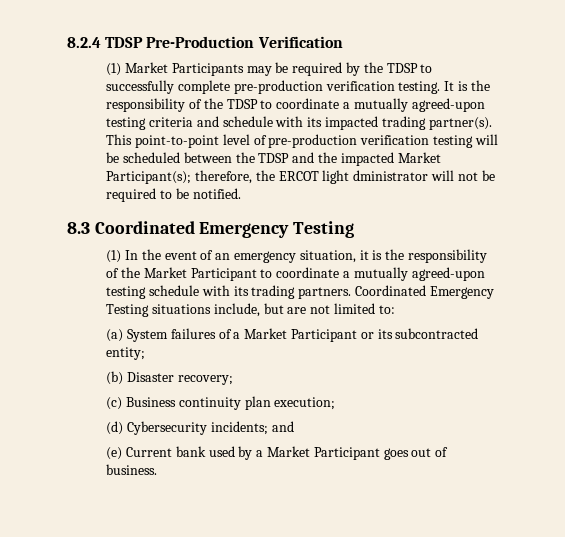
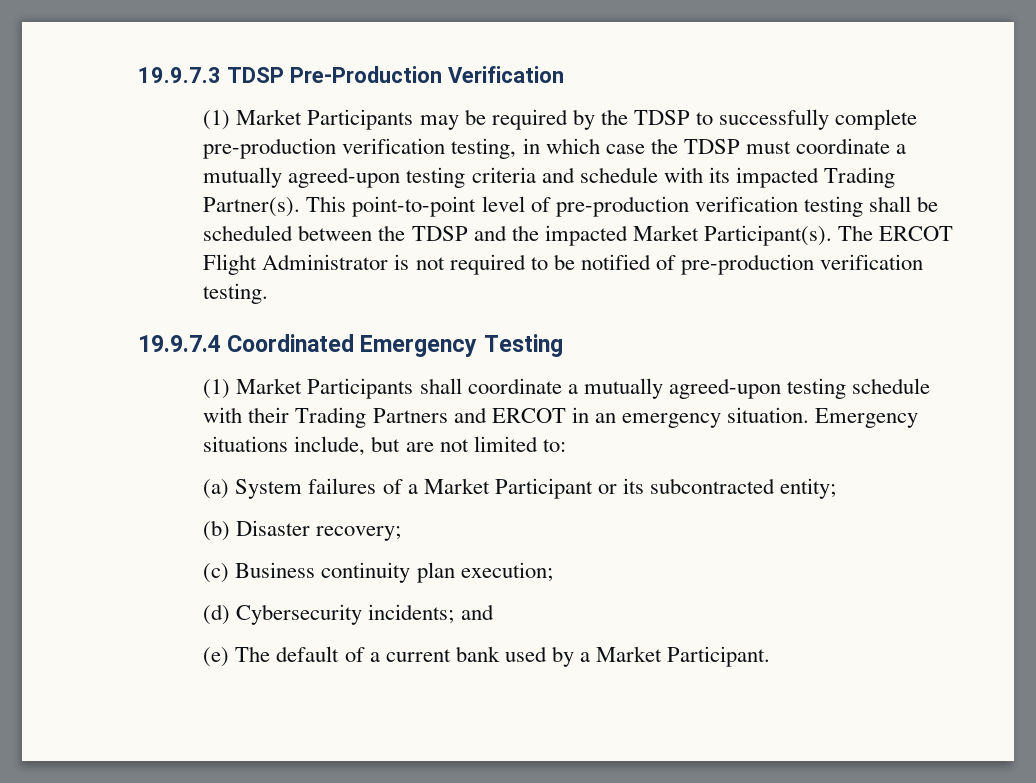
[67,37,101,48] 8.2.4 -> [138,67,221,83] 19.9.7.3
[398,80,490,94] [106,98,273,112] testing. It is the responsibility of the TDSP to -> [451,138,791,159] testing, in which case the TDSP must
[381,116,492,130] trading partner(s). -> [823,167,895,188] [203,197,301,217] Trading Partner(s).
[474,134,498,145] will -> [868,196,911,212] shall
[106,170,495,184] [106,188,241,202] [67,221,355,238] [106,249,487,263] [106,267,273,281] Participant(s); therefore, the ERCOT light dministrator will not be required to be notified. // 8.3 Coordinated Emergency Testing // (1) In the event of an emergency situation, it is the responsibility of the Market Participant to -> [703,225,954,246] [203,254,924,275] [203,283,269,304] [138,334,563,357] [203,378,462,399] Participant(s). The ERCOT Flight Administrator is not required to be notified of pre-production verification testing. // 19.9.7.4 Coordinated Emergency Testing // (1) Market Participants shall
[233,285,494,299] [106,304,150,317] its trading partners. Coordinated Emergency Testing -> [248,407,919,428] their Trading Partners and ERCOT in an emergency situation. Emergency
[126,447,173,457] Current -> [235,646,451,662] The default of a current
[313,447,449,460] [106,464,158,475] Participant goes out of business. -> [667,646,771,667] Participant.

